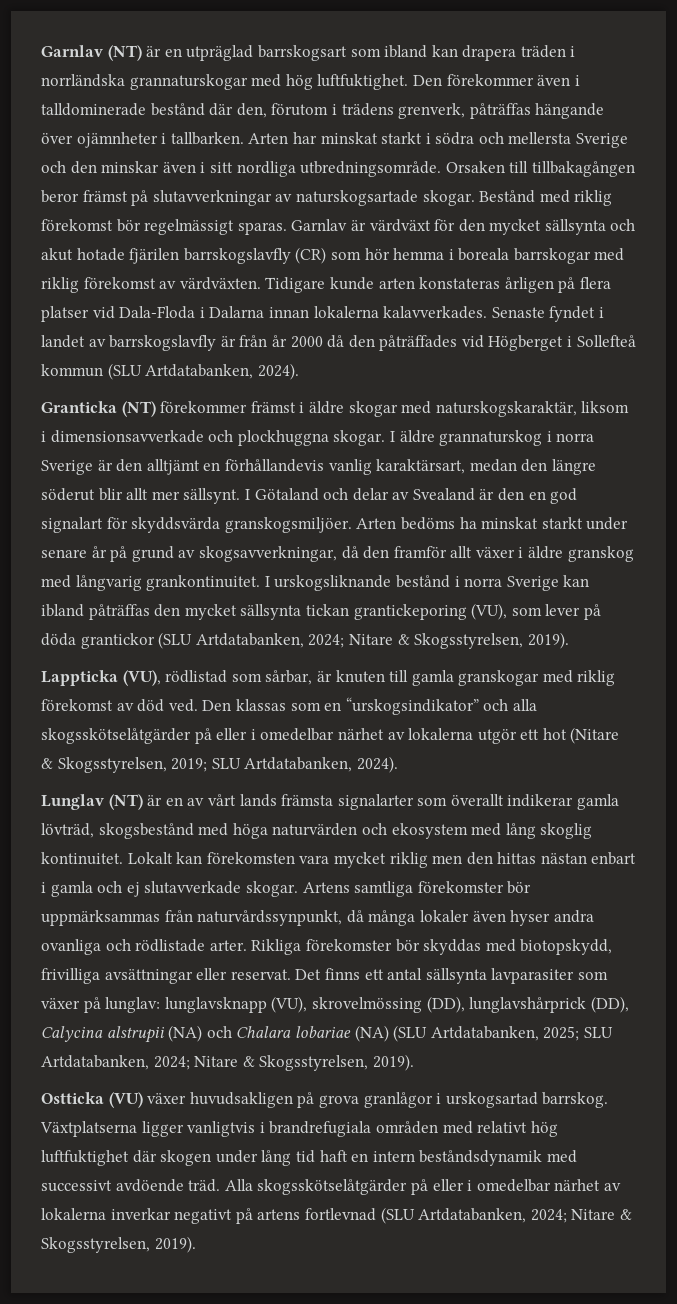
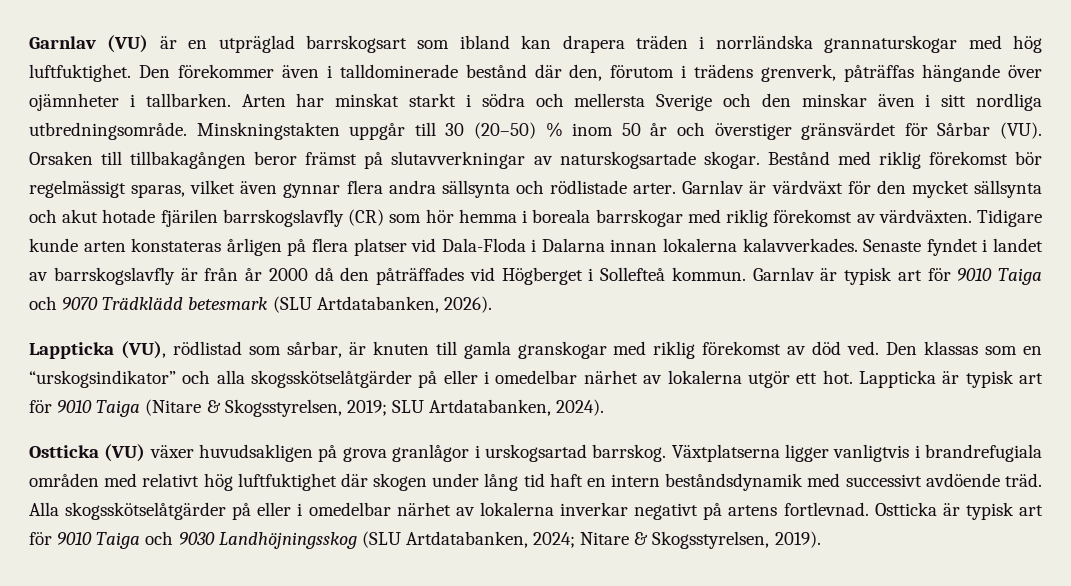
[41,45,142,61] Garnlav (NT) -> [29,35,149,53] Garnlav (VU)
(442, 169) none -> [196,122,1043,140] Minskningstakten uppgår till 30 (20–50) % inom 50 år och överstiger gränsvärdet för Sårbar (VU).
[237,222,287,235] sparas. -> [131,180,677,198] sparas, vilket även gynnar flera andra sällsynta och rödlistade arter.
[41,363,299,380] [41,401,630,417] [41,430,595,446] [41,459,596,475] [41,488,578,504] [41,517,629,533] [41,546,634,562] [41,575,590,591] [41,603,601,620] [41,632,569,649] kommun (SLU Artdatabanken, 2024). // Granticka (NT) förekommer främst i äldre skogar med naturskogskaraktär, liksom i dimensionsavverkade och plockhuggna skogar. I äldre grannaturskog i norra Sverige är den alltjämt en förhållandevis vanlig karaktärsart, medan den längre söderut blir allt mer sällsynt. I Götaland och delar av Svealand är den en god signalart för skyddsvärda granskogsmiljöer. Arten bedöms ha minskat starkt under senare år på grund av skogsavverkningar, då den framför allt växer i äldre granskog med långvarig grankontinuitet. I urskogsliknande bestånd i norra Sverige kan ibland påträffas den mycket sällsynta tickan grantickeporing (VU), som lever på döda grantickor (SLU Artdatabanken, 2024; Nitare & Skogsstyrelsen, 2019). -> [671,267,1042,285] [29,296,492,313] kommun. Garnlav är typisk art för 9010 Taiga och 9070 Trädklädd betesmark (SLU Artdatabanken, 2026).
[542,728,567,740] hot -> [822,370,1044,388] [29,400,141,417] hot. Lappticka är typisk art för 9010 Taiga
[41,794,620,810] [41,823,593,839] [41,852,637,868] [41,881,532,897] [41,910,594,926] [41,939,613,955] [41,968,608,984] [41,996,629,1013] [41,1025,613,1043] [41,1054,414,1071] // Lunglav (NT) är en av vårt lands främsta signalarter som överallt indikerar gamla lövträd, skogsbestånd med höga naturvärden och ekosystem med lång skoglig kontinuitet. Lokalt kan förekomsten vara mycket riklig men den hittas nästan enbart i gamla och ej slutavverkade skogar. Artens samtliga förekomster bör uppmärksammas från naturvårdssynpunkt, då många lokaler även hyser andra ovanliga och rödlistade arter. Rikliga förekomster bör skyddas med biotopskydd, frivilliga avsättningar eller reservat. Det finns ett antal sällsynta lavparasiter som växer på lunglav: lunglavsknapp (VU), skrovelmössing (DD), lunglavshårprick (DD), Calycina alstrupii (NA) och Chalara lobariae (NA) (SLU Artdatabanken, 2025; SLU Artdatabanken, 2024; Nitare & Skogsstyrelsen, 2019). -> (605, 407) none
[304,1208,376,1221] fortlevnad -> [783,502,1043,520] [29,531,357,549] fortlevnad. Ostticka är typisk art för 9010 Taiga och 9030 Landhöjningsskog

